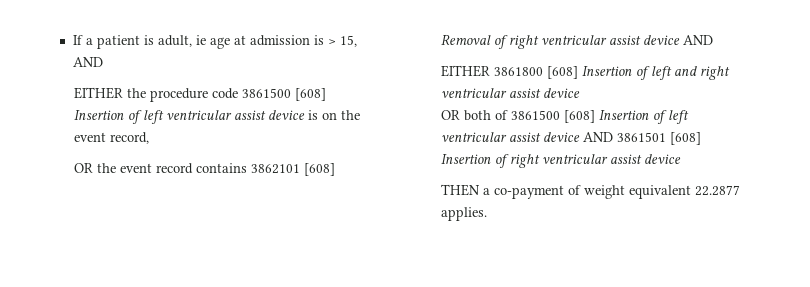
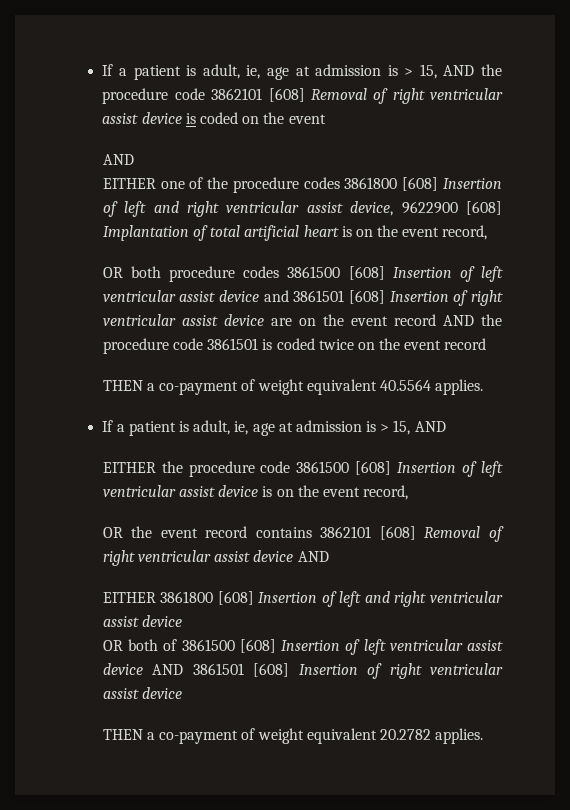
[73,35,207,49] If a patient is adult, ie -> [102,64,502,80] [102,88,503,104] [102,112,326,124] [102,154,134,165] [102,177,502,193] [102,201,502,217] [102,225,488,241] [102,266,503,282] [102,290,503,306] [102,314,502,326] [102,338,487,354] [102,379,484,395] [102,420,249,436] If a patient is adult, ie, age at admission is > 15, AND the procedure code 3862101 [608] Removal of right ventricular assist device is coded on the event // AND // EITHER one of the procedure codes 3861800 [608] Insertion of left and right ventricular assist device, 9622900 [608] Implantation of total artificial heart is on the event record, // OR both procedure codes 3861500 [608] Insertion of left ventricular assist device and 3861501 [608] Insertion of right ventricular assist device are on the event record AND the procedure code 3861501 is coded twice on the event record // THEN a co-payment of weight equivalent 40.5564 applies. // If a patient is adult, ie,
[695,185,741,196] 22.2877 -> [379,729,431,740] 20.2782

